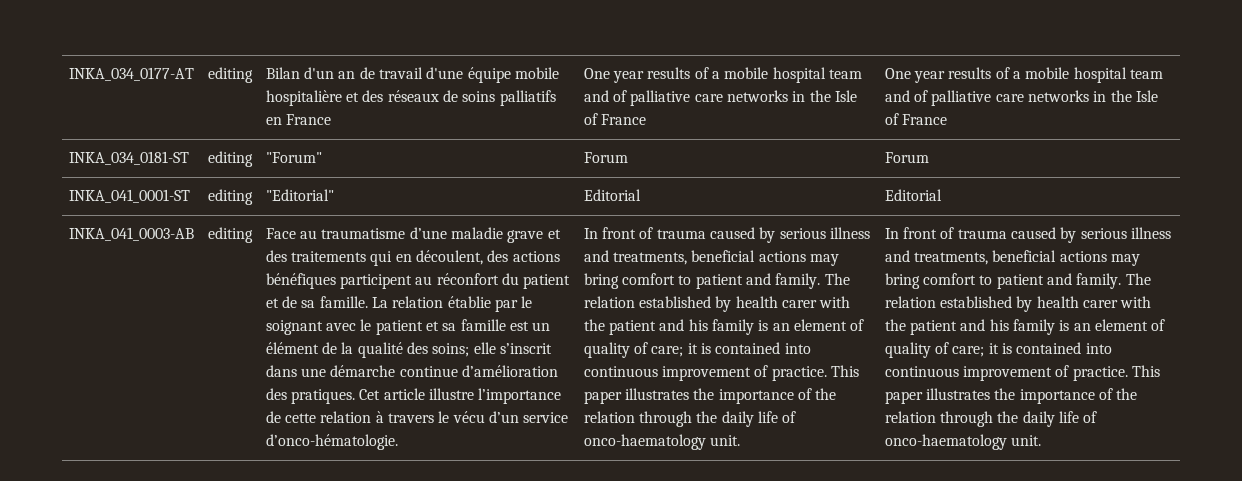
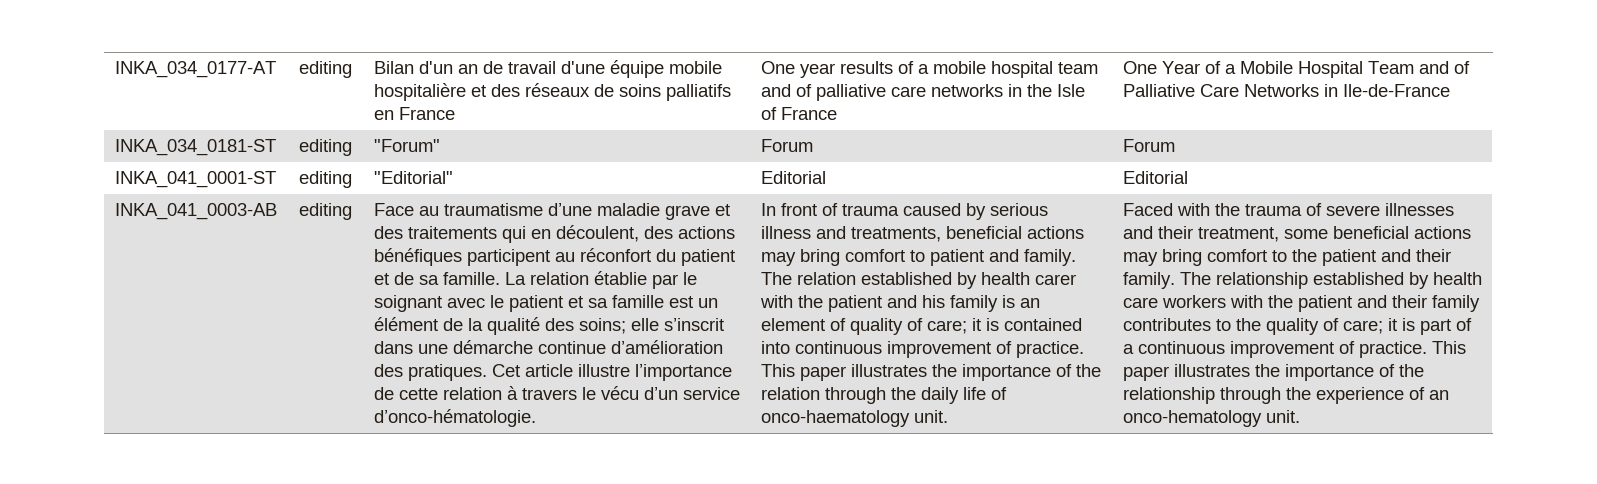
[913,67,1163,83] [884,90,1158,106] [884,113,947,125] year results of a mobile hospital team and of palliative care networks in the Isle of France -> [1161,61,1470,78] [1122,84,1450,97] Year of a Mobile Hospital Team and of Palliative Care Networks in Ile-de-France
[884,227,1171,243] [884,250,1140,266] [884,273,1151,289] [884,296,1152,312] [884,319,1166,335] [884,342,1112,358] In front of trauma caused by serious illness and treatments, beneficial actions may bring comfort to patient and family. The relation established by health carer with the patient and his family is an element of quality of care; it is contained into -> [1122,203,1454,216] [1122,226,1471,242] [1122,249,1451,266] [1122,272,1482,289] [1122,295,1480,312] [1122,318,1472,335] [1122,344,1134,354] Faced with the trauma of severe illnesses and their treatment, some beneficial actions may bring comfort to the patient and their family. The relationship established by health care workers with the patient and their family contributes to the quality of care; it is part of a
[884,411,1098,427] [884,434,1007,450] relation through the daily life of onco-haematology -> [1122,387,1449,404] [1122,410,1262,427] relationship through the experience of an onco-hematology

